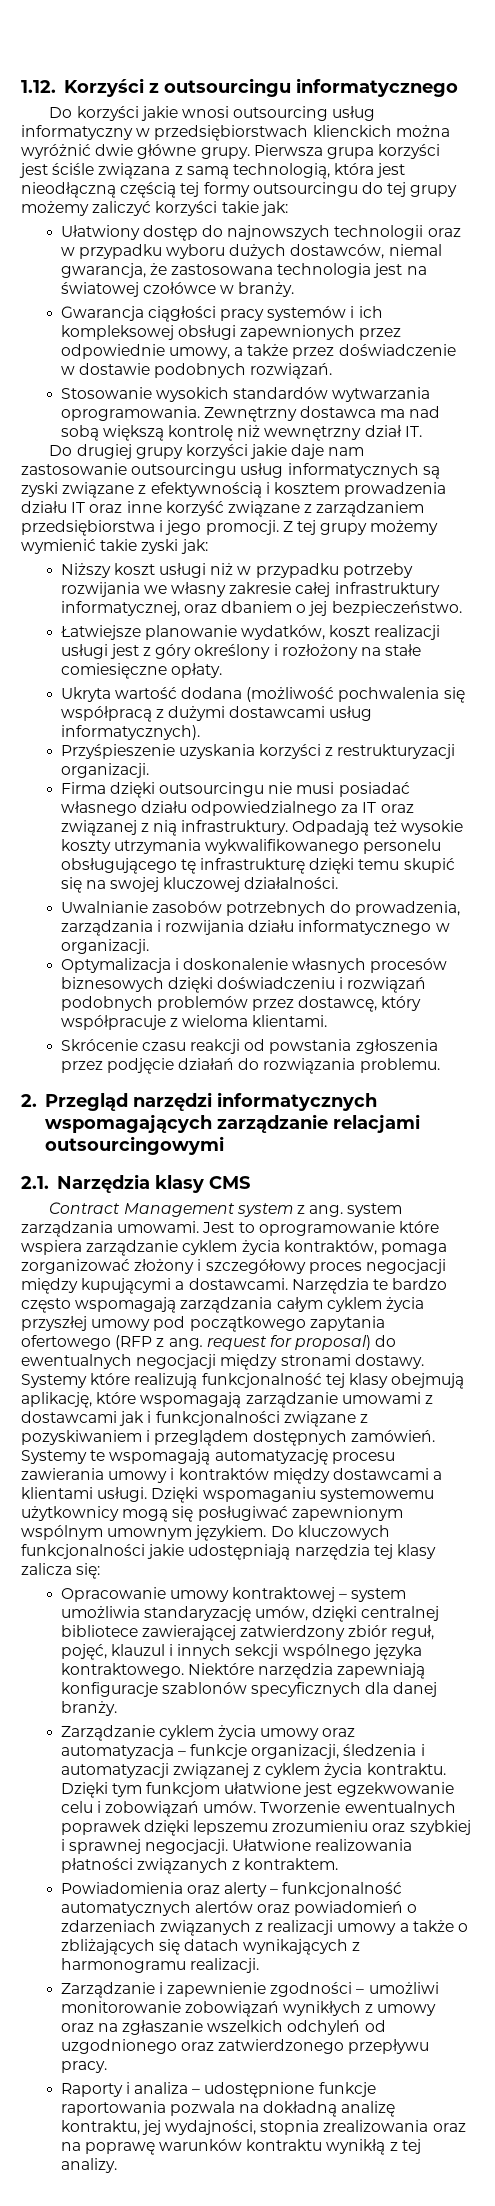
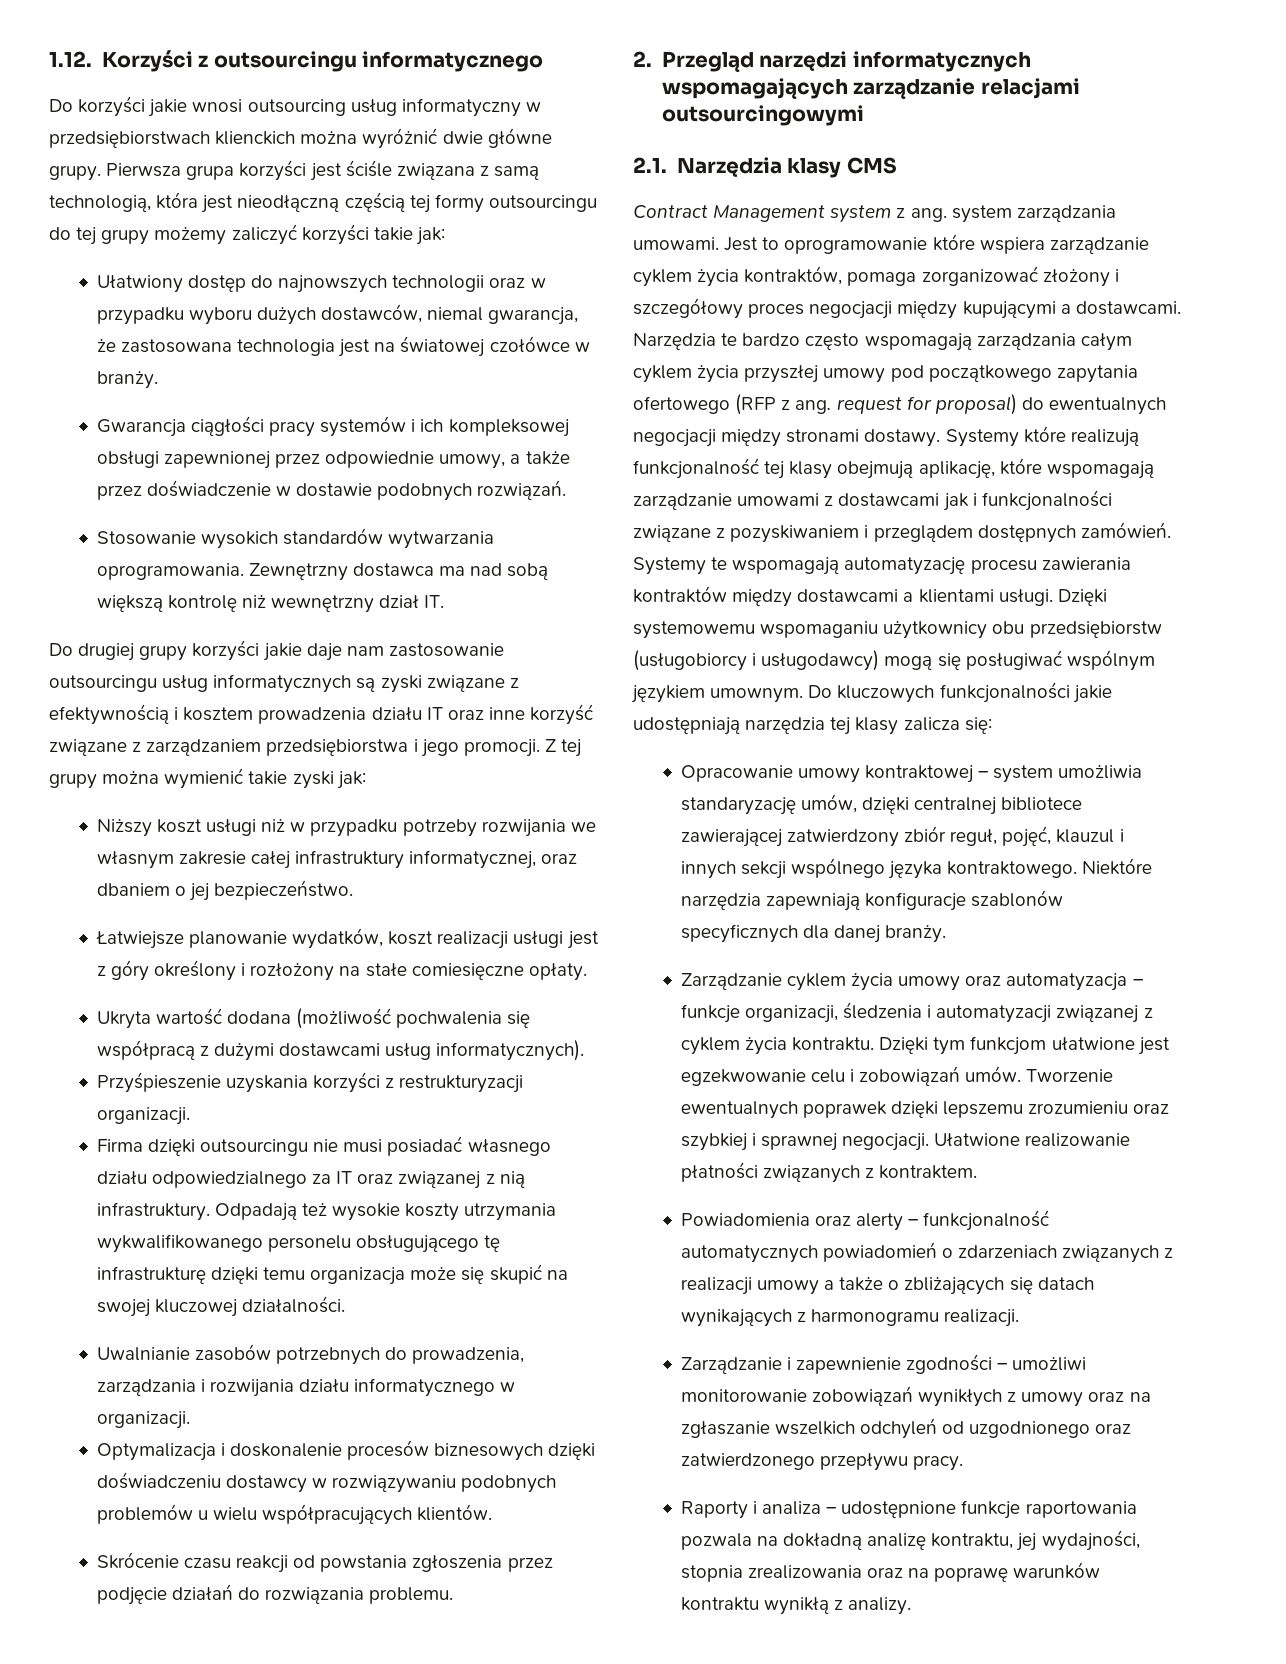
[240,325,356,340] zapewnionych -> [163,451,270,469] zapewnionej
[370,520,439,535] możemy -> [102,771,160,784] można
[171,582,227,597] własny -> [96,851,174,869] własnym
[403,858,455,873] [60,877,82,893] skupić się -> [310,1264,542,1285] organizacja może się skupić
[292,958,367,973] własnych -> (343, 1450) none
[339,977,427,993] [60,996,422,1012] [60,1015,328,1030] i rozwiązań podobnych problemów przez dostawcę, który współpracuje z wieloma klientami. -> [225,1475,557,1493] [96,1504,493,1525] dostawcy w rozwiązywaniu podobnych problemów u wielu współpracujących klientów.
[108,1468,175,1483] umowy i -> (1131, 563) none
[202,1487,434,1502] [21,1506,403,1522] [21,1525,267,1541] wspomaganiu systemowemu użytkownicy mogą się posługiwać zapewnionym wspólnym umownym językiem. -> [633,621,1162,639] [633,650,1155,671] [631,685,804,703] systemowemu wspomaganiu użytkownicy obu przedsiębiorstw (usługobiorcy i usługodawcy) mogą się posługiwać wspólnym językiem umownym.
[315,1839,413,1851] realizowania -> [1025,1133,1131,1147] realizowanie
[194,1901,291,1913] alertów oraz -> (818, 1254) none
[401,2139,421,2154] tej -> (844, 1605) none

